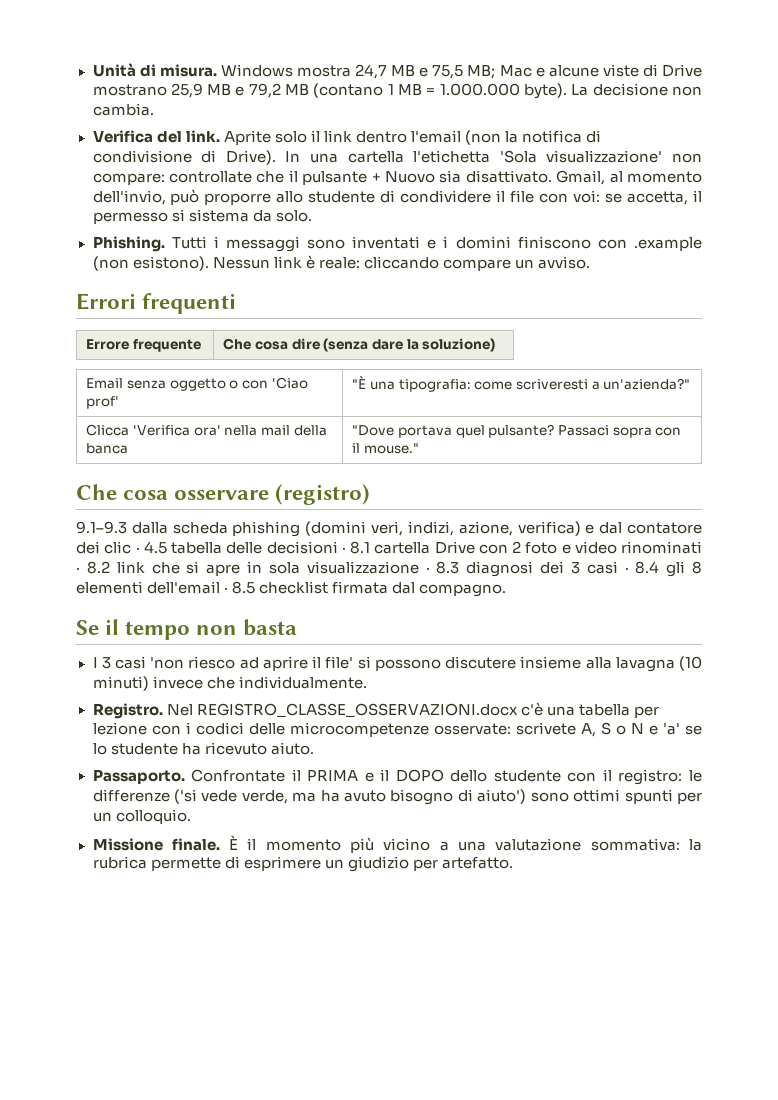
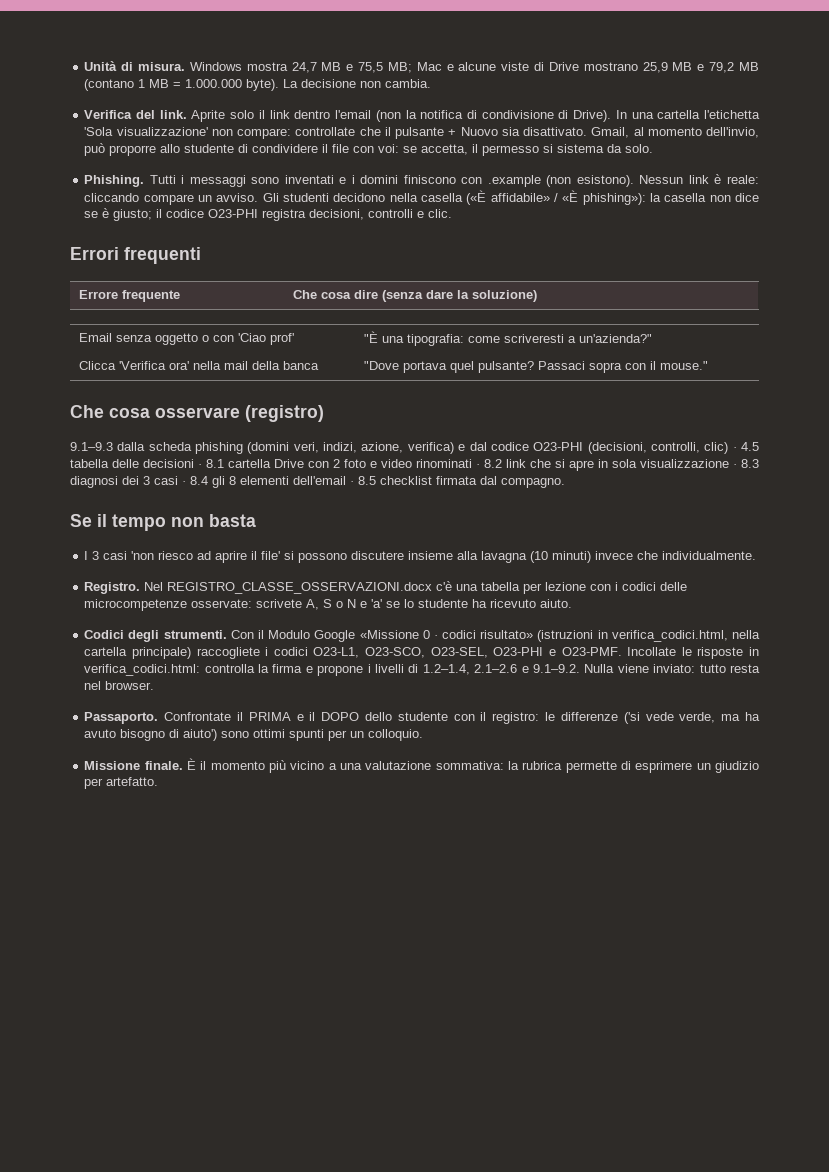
(590, 262) none -> [262,190,759,205] [84,208,453,221] Gli studenti decidono nella casella («È affidabile» / «È phishing»): la casella non dice se è giusto; il codice O23-PHI registra decisioni, controlli e clic.
[627,522,702,534] [76,541,132,554] contatore dei clic -> [490,442,729,454] codice O23-PHI (decisioni, controlli, clic)
(314, 748) none -> [84,630,760,642] [84,647,760,659] [84,664,760,676] [84,681,155,690] // Codici degli strumenti. Con il Modulo Google «Missione 0 · codici risultato» (istruzioni in verifica_codici.html, nella cartella principale) raccogliete i codici O23-L1, O23-SCO, O23-SEL, O23-PHI e O23-PMF. Incollate le risposte in verifica_codici.html: controlla la firma e propone i livelli di 1.2–1.4, 2.1–2.6 e 9.1–9.2. Nulla viene inviato: tutto resta nel browser.

